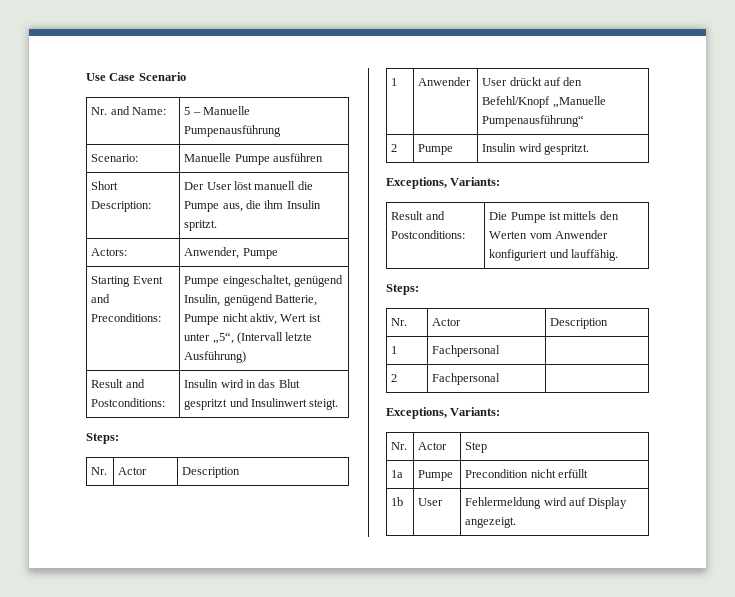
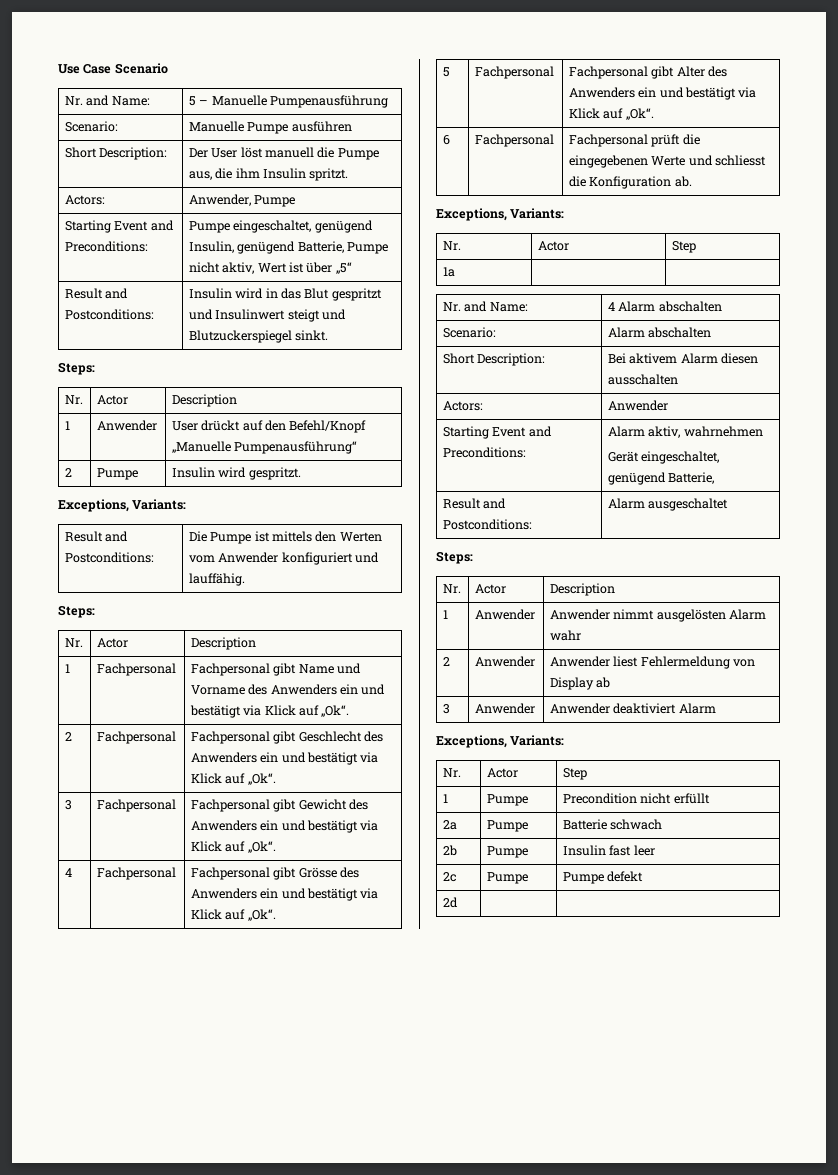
[184,332,313,344] [184,351,247,363] unter „5“, (Intervall letzte Ausführung) -> [306,262,352,274] über „5“
[309,399,339,410] steigt. -> [287,309,346,322] [188,330,329,343] steigt und Blutzuckerspiegel sinkt.
[391,374,398,382] [432,373,501,385] // 2 | Fachpersonal | -> [190,663,361,676] [190,684,386,695] [189,705,350,718] [64,732,72,741] [96,731,176,744] [190,731,383,744] [190,752,379,765] [190,773,276,785] [64,800,72,810] [96,799,176,812] [190,799,368,812] [190,820,379,833] [190,841,276,853] [64,868,72,877] [96,867,176,880] [190,867,359,880] [190,888,379,901] [190,909,276,921] [442,67,450,77] [474,66,554,79] [568,66,727,79] [568,87,757,100] [568,108,654,120] [442,135,450,145] [474,134,554,147] [568,134,700,147] [568,155,766,168] [568,176,692,189] Fachpersonal gibt Name und Vorname des Anwenders ein und bestätigt via Klick auf „Ok“. // 2 | Fachpersonal | Fachpersonal gibt Geschlecht des Anwenders ein und bestätigt via Klick auf „Ok“. // 3 | Fachpersonal | Fachpersonal gibt Gewicht des Anwenders ein und bestätigt via Klick auf „Ok“. // 4 | Fachpersonal | Fachpersonal gibt Grösse des Anwenders ein und bestätigt via Klick auf „Ok“. // 5 | Fachpersonal | Fachpersonal gibt Alter des Anwenders ein und bestätigt via Klick auf „Ok“. // 6 | Fachpersonal | Fachpersonal prüft die eingegebenen Werte und schliesst die Konfiguration ab.
[418,470,454,481] [465,469,589,478] [391,497,404,506] [418,498,444,506] [465,497,628,509] [465,517,517,528] Pumpe | Precondition nicht erfüllt // 1b | User | Fehlermeldung wird auf Display angezeigt. -> [442,301,528,312] [607,301,722,312] [442,327,496,338] [607,327,712,338] [442,353,546,366] [607,353,758,364] [607,374,678,385] [442,401,483,411] [607,400,668,411] [442,426,552,439] [442,447,526,458] [607,426,763,438] [607,451,720,464] [607,472,715,485] [442,498,507,509] [442,519,532,530] [607,498,729,511] [436,551,473,564] [442,584,461,593] [474,584,506,594] [549,583,615,596] [442,610,448,619] [474,609,535,620] [549,609,766,622] [549,630,581,641] [442,657,450,666] [474,656,535,667] [549,656,755,669] [549,677,611,690] [442,704,450,714] [474,703,535,714] [549,703,716,714] [436,735,565,748] [442,768,461,777] [486,768,518,778] [562,768,587,780] [442,794,448,803] [486,794,528,806] [562,793,710,804] [442,820,457,830] [486,820,528,832] [562,819,663,830] [442,845,457,856] [486,846,528,858] [562,845,655,856] [442,872,456,882] [486,872,528,884] [562,871,644,884] [442,897,458,908] | // Nr. and Name: | 4 Alarm abschalten // Scenario: | Alarm abschalten // Short Description: | Bei aktivem Alarm diesen ausschalten // Actors: | Anwender // Starting Event and Preconditions: | Alarm aktiv, wahrnehmen // Gerät eingeschaltet, genügend Batterie, // Result and Postconditions: | Alarm ausgeschaltet // Steps: // Nr. | Actor | Description // 1 | Anwender | Anwender nimmt ausgelösten Alarm wahr // 2 | Anwender | Anwender liest Fehlermeldung von Display ab // 3 | Anwender | Anwender deaktiviert Alarm // Exceptions, Variants: // Nr. | Actor | Step // 1 | Pumpe | Precondition nicht erfüllt // 2a | Pumpe | Batterie schwach // 2b | Pumpe | Insulin fast leer // 2c | Pumpe | Pumpe defekt // 2d | |

